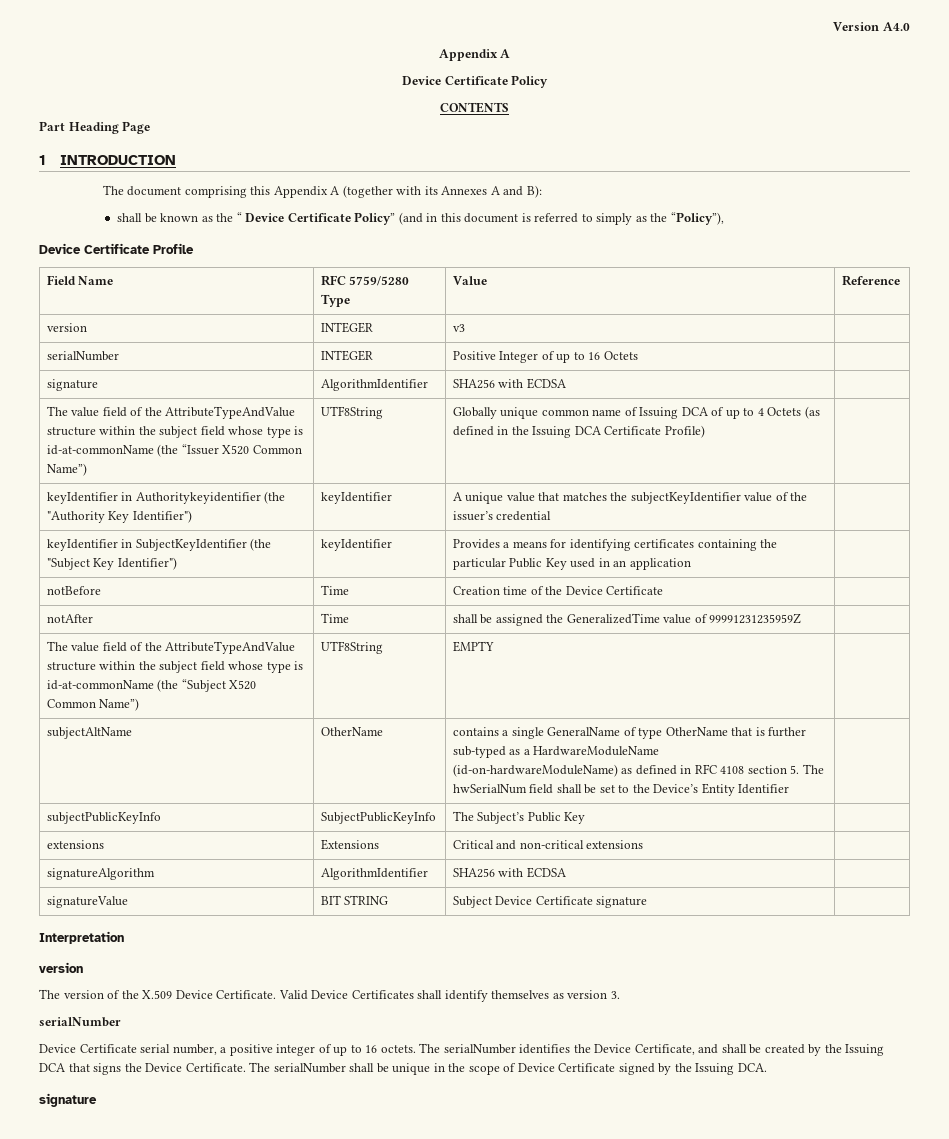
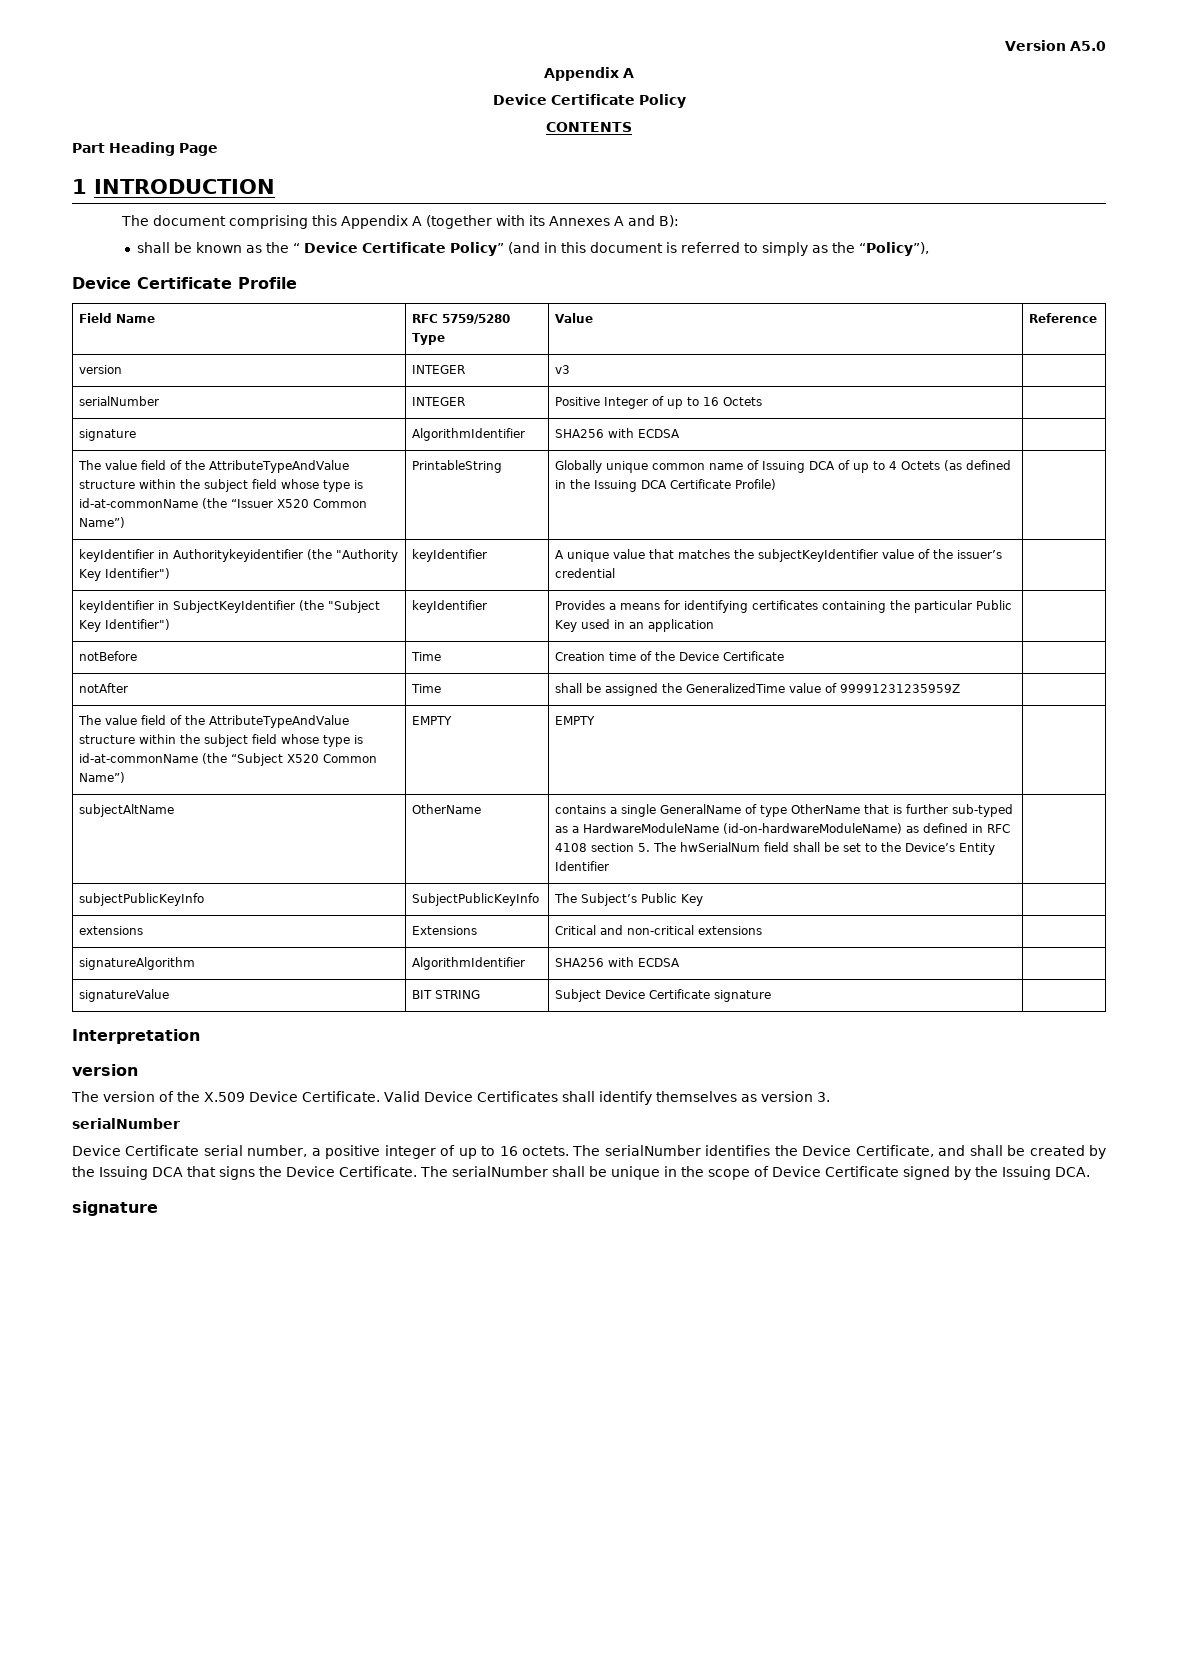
[883,22,910,31] A4.0 -> [1070,41,1106,51] A5.0
[320,406,383,419] UTF8String -> [411,460,502,473] PrintableString
[320,641,383,654] UTF8String -> [411,716,452,725] EMPTY

